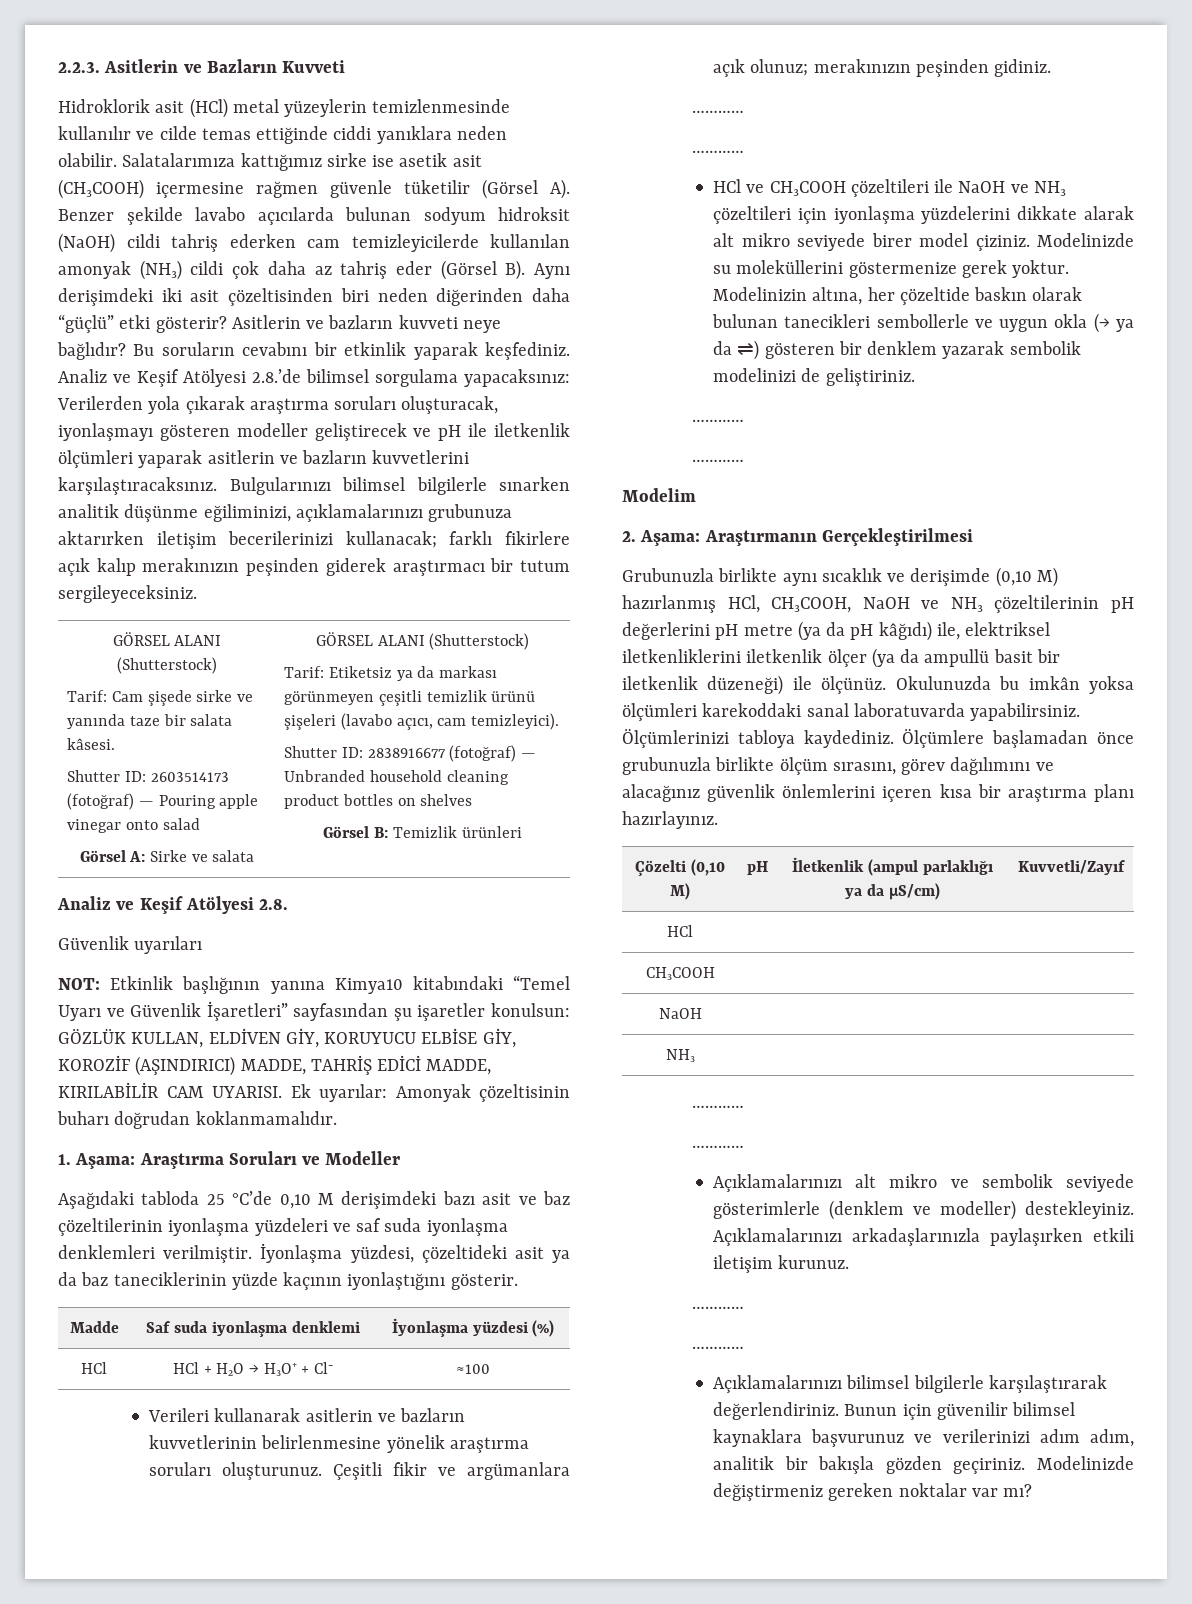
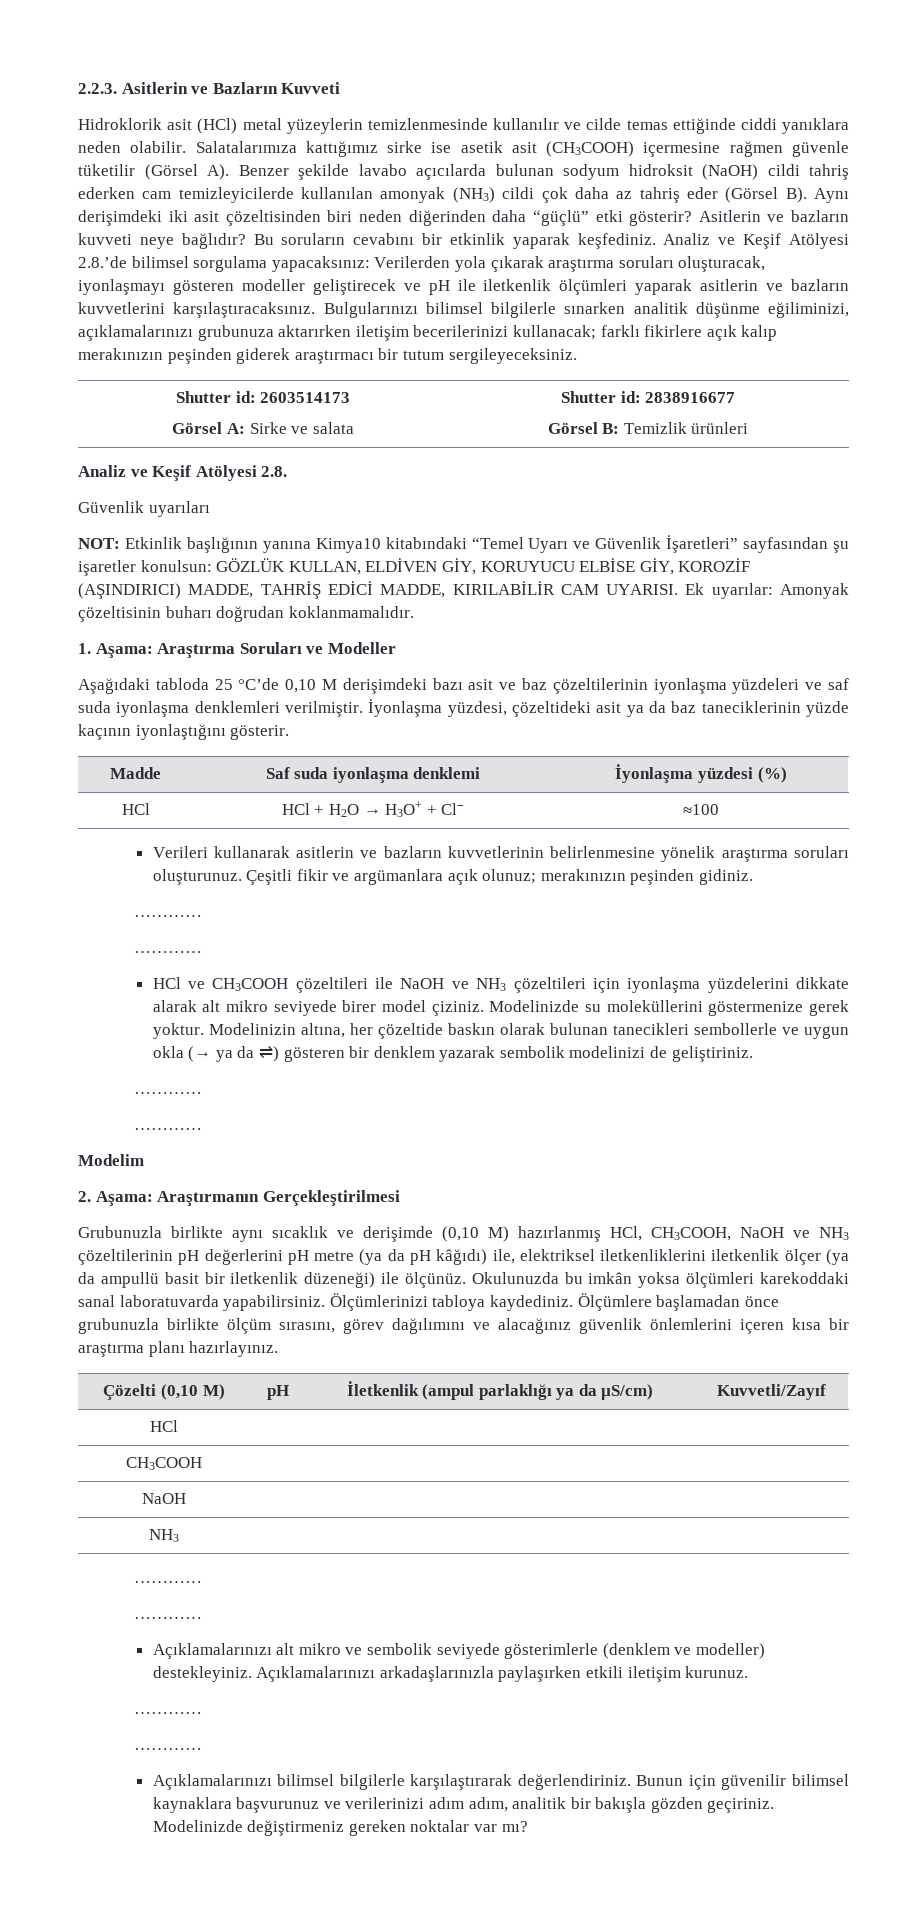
[112,632,222,646] [117,657,217,674] [67,690,254,706] [67,714,233,729] [67,738,116,750] [67,770,229,782] [67,793,259,810] [67,818,200,833] GÖRSEL ALANI (Shutterstock) // Tarif: Cam şişede sirke ve yanında taze bir salata kâsesi. // Shutter ID: 2603514173 (fotoğraf) — Pouring apple vinegar onto salad -> [175,391,351,403] Shutter id: 2603514173
[315,632,530,650] [284,666,498,681] [284,690,536,706] [284,713,560,730] [284,745,537,762] [284,770,509,785] [284,794,473,809] GÖRSEL ALANI (Shutterstock) // Tarif: Etiketsiz ya da markası görünmeyen çeşitli temizlik ürünü şişeleri (lavabo açıcı, cam temizleyici). // Shutter ID: 2838916677 (fotoğraf) — Unbranded household cleaning product bottles on shelves -> [560,391,736,403] Shutter id: 2838916677

